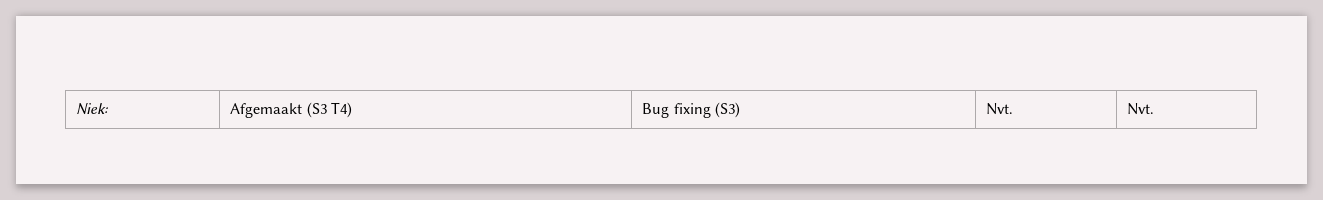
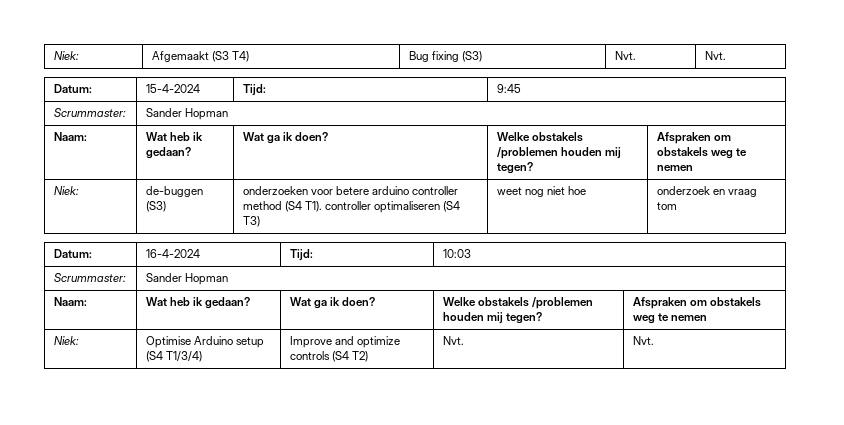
(1155, 109) none -> [53,84,92,93] [145,84,200,93] [242,84,266,96] [496,84,521,93] [53,108,126,117] [145,108,229,120] [53,132,87,141] [145,132,204,141] [145,147,191,159] [242,132,329,144] [496,132,584,142] [496,147,622,159] [496,162,533,174] [656,132,732,144] [656,147,748,159] [656,165,693,171] [53,186,79,195] [145,186,203,197] [145,201,166,212] [242,186,459,195] [242,201,461,213] [242,216,260,227] [496,186,587,197] [656,186,758,197] [656,202,677,210] [53,249,92,258] [145,249,200,258] [289,249,313,261] [442,249,471,258] [53,273,126,282] [145,273,229,285] [53,297,87,306] [145,297,251,309] [289,297,376,309] [442,297,594,309] [442,312,543,324] [632,297,762,309] [632,313,708,324] [53,336,79,345] [145,336,265,348] [145,351,203,362] [289,336,401,348] [289,351,369,362] [442,336,464,345] [632,336,654,345] // Datum: | 15-4-2024 | Tijd: | 9:45 // Scrummaster: | Sander Hopman // Naam: | Wat heb ik gedaan? | Wat ga ik doen? | Welke obstakels /problemen houden mij tegen? | Afspraken om obstakels weg te nemen // Niek: | de-buggen (S3) | onderzoeken voor betere arduino controller method (S4 T1). controller optimaliseren (S4 T3) | weet nog niet hoe | onderzoek en vraag tom // Datum: | 16-4-2024 | Tijd: | 10:03 // Scrummaster: | Sander Hopman // Naam: | Wat heb ik gedaan? | Wat ga ik doen? | Welke obstakels /problemen houden mij tegen? | Afspraken om obstakels weg te nemen // Niek: | Optimise Arduino setup (S4 T1/3/4) | Improve and optimize controls (S4 T2) | Nvt. | Nvt.

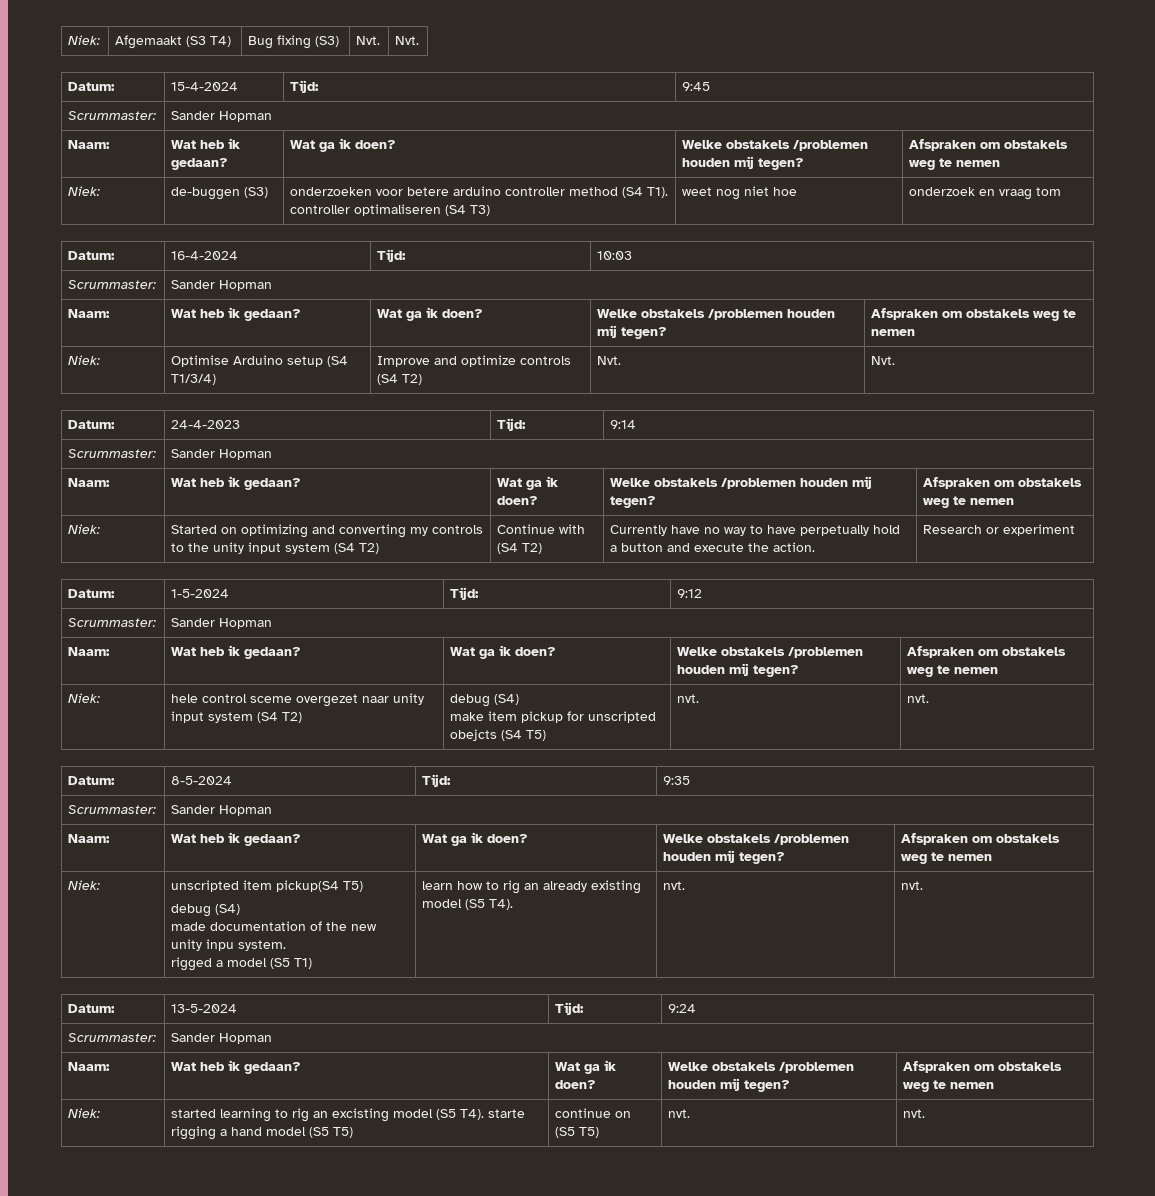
(654, 340) none -> [68,420,116,429] [171,420,241,429] [497,418,527,431] [610,420,637,429] [68,449,157,458] [171,449,273,460] [68,478,111,487] [171,476,302,490] [497,476,559,490] [497,496,539,505] [610,476,873,489] [610,496,657,508] [923,477,1083,489] [923,496,1015,508] [68,524,101,534] [171,524,484,538] [171,542,380,554] [497,524,586,534] [497,543,543,554] [610,525,901,536] [610,542,816,552] [923,524,1076,536] [68,589,116,598] [171,589,230,598] [450,587,480,600] [677,589,703,598] [68,618,157,627] [171,618,273,629] [68,647,111,656] [171,645,302,659] [450,645,557,659] [677,647,864,658] [677,663,800,677] [907,646,1067,658] [907,665,999,677] [68,693,101,703] [171,693,425,707] [171,711,303,723] [450,694,520,707] [450,711,657,723] [450,729,547,741] [677,694,700,703] [907,694,930,703] [68,776,116,785] [171,776,233,785] [422,774,452,787] [663,776,691,785] [68,805,157,814] [171,805,273,816] [68,834,111,843] [171,832,302,846] [422,832,529,846] [663,834,850,845] [663,850,786,864] [901,833,1061,845] [901,852,993,864] [68,880,101,890] [171,880,364,892] [171,904,241,917] [171,921,378,931] [171,939,287,951] [171,957,313,971] [422,880,642,894] [422,899,514,910] [663,881,686,890] [901,881,924,890] [68,1004,116,1013] [171,1004,238,1013] [555,1002,585,1015] [668,1004,697,1013] [68,1033,157,1042] [171,1033,273,1044] [68,1062,111,1071] [171,1060,302,1074] [555,1060,617,1074] [555,1080,597,1089] [668,1062,855,1073] [668,1078,791,1092] [903,1061,1063,1073] [903,1080,995,1092] [68,1108,101,1118] [171,1108,526,1122] [171,1126,354,1140] [555,1108,632,1118] [555,1127,600,1138] [668,1109,691,1118] [903,1109,926,1118] // Datum: | 24-4-2023 | Tijd: | 9:14 // Scrummaster: | Sander Hopman // Naam: | Wat heb ik gedaan? | Wat ga ik doen? | Welke obstakels /problemen houden mij tegen? | Afspraken om obstakels weg te nemen // Niek: | Started on optimizing and converting my controls to the unity input system (S4 T2) | Continue with (S4 T2) | Currently have no way to have perpetually hold a button and execute the action. | Research or experiment // Datum: | 1-5-2024 | Tijd: | 9:12 // Scrummaster: | Sander Hopman // Naam: | Wat heb ik gedaan? | Wat ga ik doen? | Welke obstakels /problemen houden mij tegen? | Afspraken om obstakels weg te nemen // Niek: | hele control sceme overgezet naar unity input system (S4 T2) | debug (S4) // make item pickup for unscripted obejcts (S4 T5) | nvt. | nvt. // Datum: | 8-5-2024 | Tijd: | 9:35 // Scrummaster: | Sander Hopman // Naam: | Wat heb ik gedaan? | Wat ga ik doen? | Welke obstakels /problemen houden mij tegen? | Afspraken om obstakels weg te nemen // Niek: | unscripted item pickup(S4 T5) // debug (S4) // made documentation of the new unity inpu system. // rigged a model (S5 T1) | learn how to rig an already existing model (S5 T4). | nvt. | nvt. // Datum: | 13-5-2024 | Tijd: | 9:24 // Scrummaster: | Sander Hopman // Naam: | Wat heb ik gedaan? | Wat ga ik doen? | Welke obstakels /problemen houden mij tegen? | Afspraken om obstakels weg te nemen // Niek: | started learning to rig an excisting model (S5 T4). starte rigging a hand model (S5 T5) | continue on (S5 T5) | nvt. | nvt.

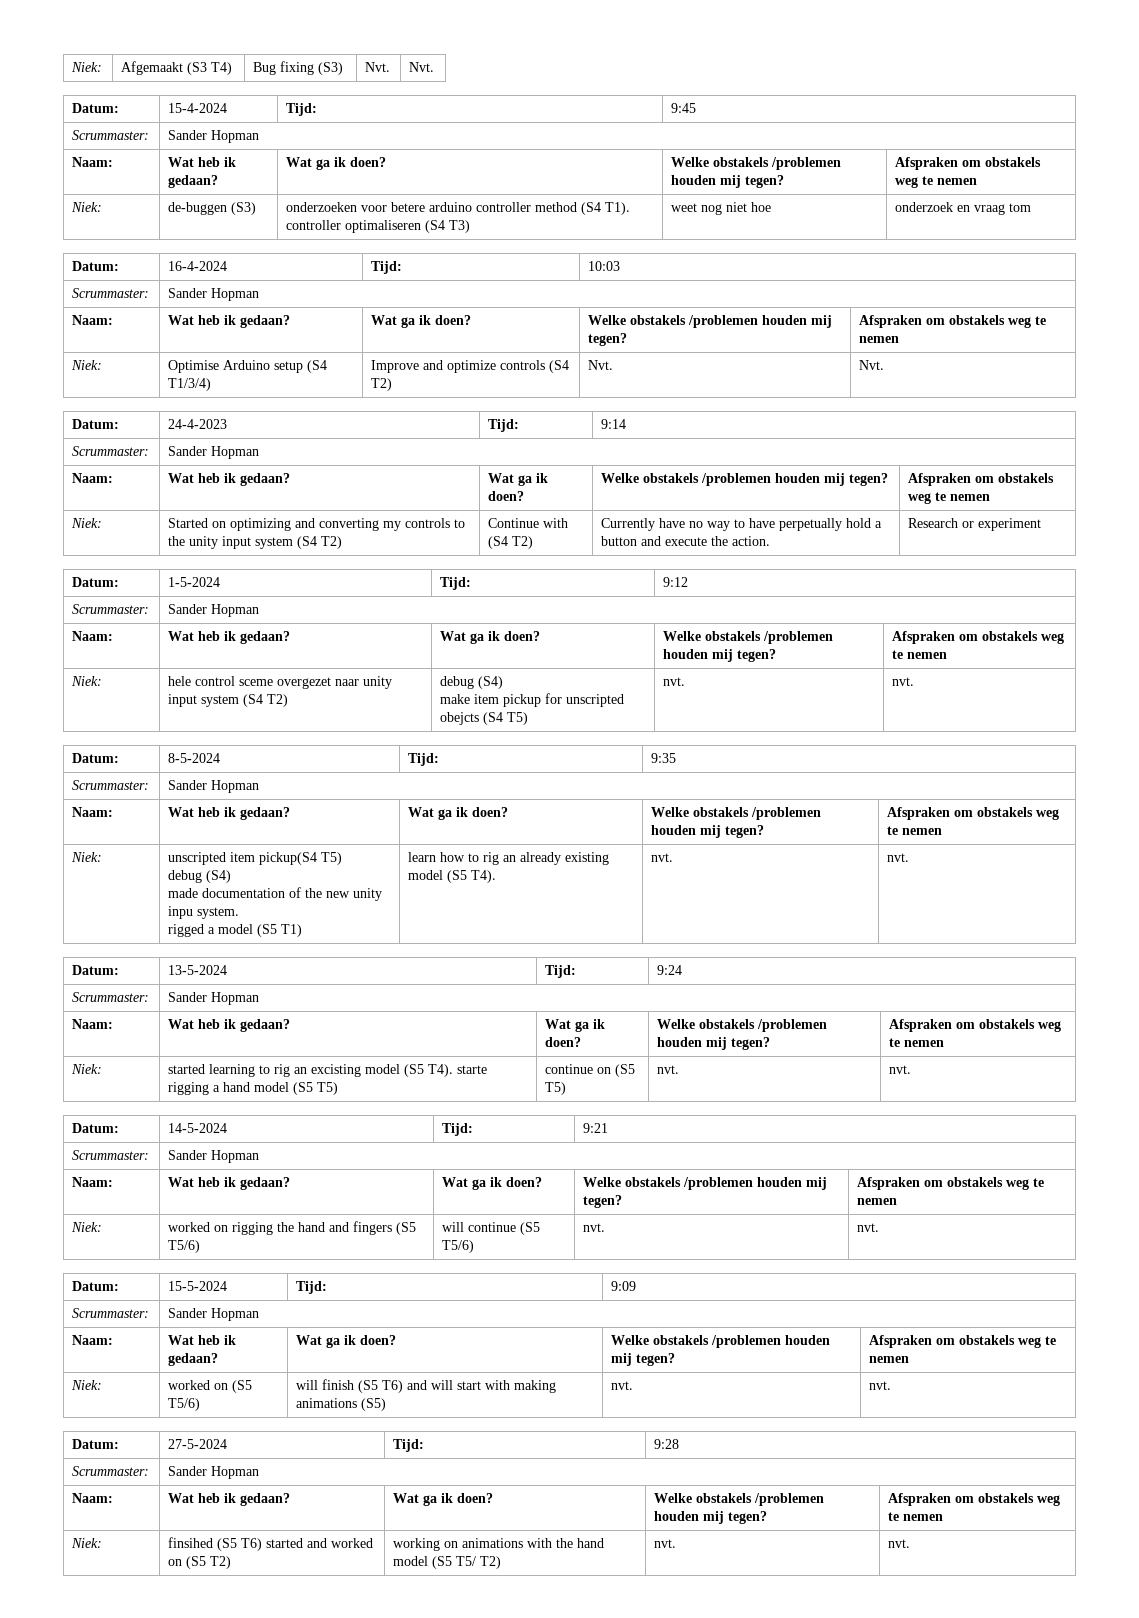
(926, 1113) none -> [72,1123,120,1133] [168,1123,228,1133] [442,1123,474,1136] [583,1123,609,1133] [72,1150,150,1160] [168,1150,260,1163] [72,1177,114,1187] [168,1177,291,1190] [442,1177,543,1190] [583,1177,828,1190] [583,1195,623,1208] [857,1177,1045,1190] [857,1198,898,1205] [71,1222,103,1232] [168,1221,417,1235] [168,1240,201,1253] [442,1222,541,1235] [442,1240,475,1253] [583,1223,606,1232] [857,1223,880,1232] [72,1281,120,1291] [168,1281,228,1291] [296,1281,328,1294] [611,1281,637,1291] [72,1308,150,1318] [168,1308,260,1321] [72,1335,114,1345] [168,1335,237,1345] [168,1353,219,1366] [296,1335,397,1348] [611,1335,831,1348] [611,1353,676,1366] [869,1335,1057,1348] [869,1356,910,1363] [71,1380,103,1390] [168,1380,253,1393] [168,1398,201,1411] [296,1379,557,1393] [296,1398,387,1411] [611,1381,634,1390] [869,1381,892,1390] [72,1439,120,1449] [168,1439,228,1449] [393,1439,425,1452] [654,1439,680,1449] [72,1466,150,1476] [168,1466,260,1479] [72,1493,114,1503] [168,1493,291,1506] [393,1493,494,1506] [654,1493,825,1506] [654,1511,768,1524] [888,1493,1061,1506] [888,1512,944,1521] [71,1538,103,1548] [168,1537,374,1551] [168,1556,232,1569] [393,1538,605,1551] [393,1556,502,1569] [654,1539,677,1548] [888,1539,911,1548] // Datum: | 14-5-2024 | Tijd: | 9:21 // Scrummaster: | Sander Hopman // Naam: | Wat heb ik gedaan? | Wat ga ik doen? | Welke obstakels /problemen houden mij tegen? | Afspraken om obstakels weg te nemen // Niek: | worked on rigging the hand and fingers (S5 T5/6) | will continue (S5 T5/6) | nvt. | nvt. // Datum: | 15-5-2024 | Tijd: | 9:09 // Scrummaster: | Sander Hopman // Naam: | Wat heb ik gedaan? | Wat ga ik doen? | Welke obstakels /problemen houden mij tegen? | Afspraken om obstakels weg te nemen // Niek: | worked on (S5 T5/6) | will finish (S5 T6) and will start with making animations (S5) | nvt. | nvt. // Datum: | 27-5-2024 | Tijd: | 9:28 // Scrummaster: | Sander Hopman // Naam: | Wat heb ik gedaan? | Wat ga ik doen? | Welke obstakels /problemen houden mij tegen? | Afspraken om obstakels weg te nemen // Niek: | finsihed (S5 T6) started and worked on (S5 T2) | working on animations with the hand model (S5 T5/ T2) | nvt. | nvt.

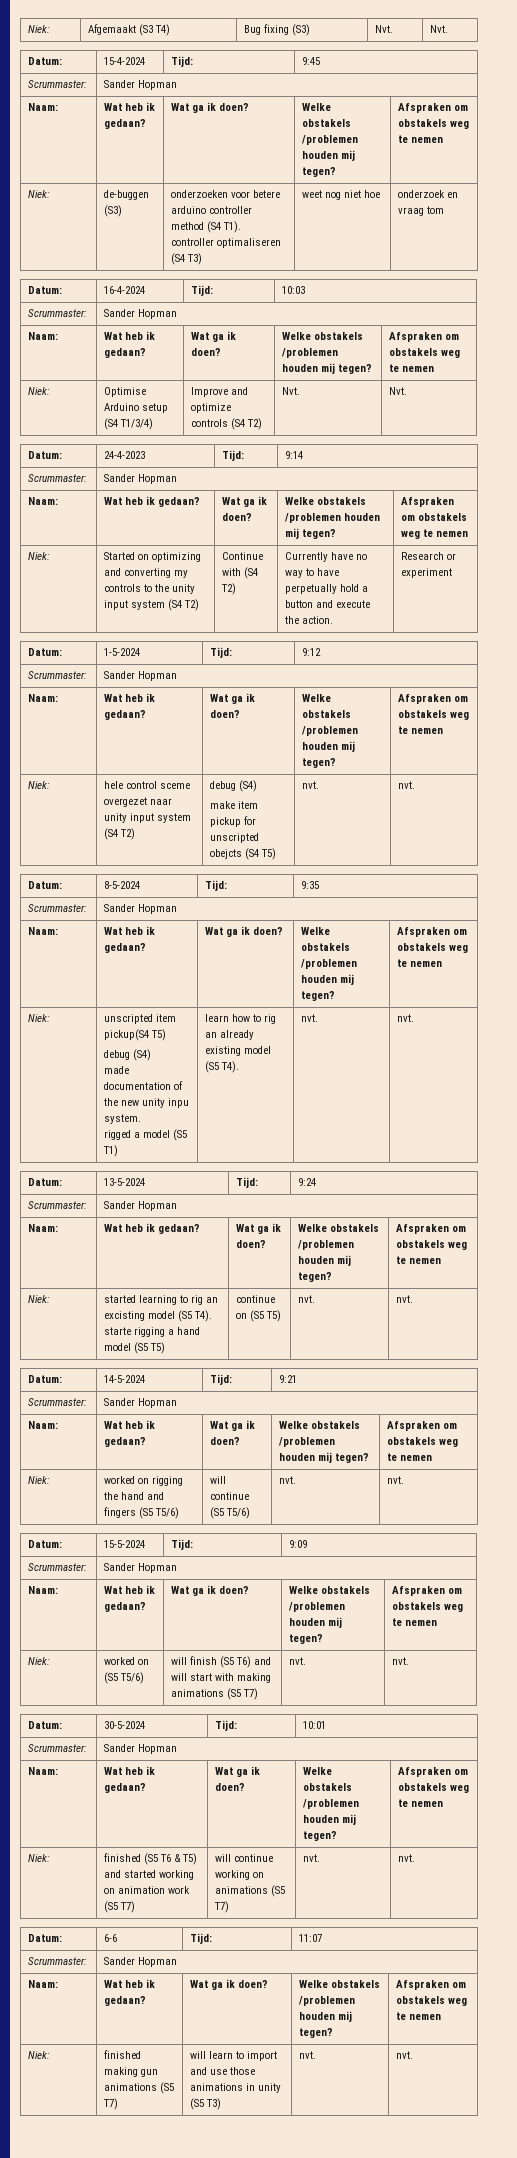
[361,1398,387,1411] [611,1381,634,1390] [869,1381,892,1390] [72,1439,120,1449] [168,1439,228,1449] [393,1439,425,1452] [654,1439,680,1449] (S5) | nvt. | nvt. // Datum: | 27-5-2024 | Tijd: | 9:28 -> [227,1688,259,1700] [289,1657,307,1665] [392,1657,410,1665] [28,1721,63,1729] [104,1721,146,1729] [215,1720,238,1731] [303,1721,327,1729] (S5 T7) | nvt. | nvt. // Datum: | 30-5-2024 | Tijd: | 10:01
[168,1537,374,1551] [168,1556,232,1569] [393,1538,605,1551] [393,1556,502,1569] finsihed (S5 T6) started and worked on (S5 T2) | working on animations with the hand model (S5 T5/ T2) -> [104,1853,198,1865] [104,1870,195,1880] [104,1886,191,1894] [104,1901,136,1913] [215,1854,274,1862] [215,1870,265,1880] [215,1885,286,1897] [214,1901,230,1913] [303,1854,321,1862] [398,1854,416,1862] [28,1934,63,1942] [104,1934,118,1942] [190,1933,213,1944] [299,1934,323,1942] [28,1957,88,1965] [104,1957,178,1967] [28,1980,59,1988] [104,1979,156,1988] [104,1996,147,2006] [190,1979,269,1990] [299,1980,381,1988] [299,1996,356,2006] [299,2011,353,2022] [299,2028,334,2038] [396,1980,467,1990] [396,1996,468,2006] [396,2012,442,2020] [28,2051,51,2059] [104,2050,142,2059] [104,2067,159,2077] [104,2082,175,2094] [103,2098,119,2110] [190,2051,278,2061] [190,2067,256,2075] [190,2083,282,2093] [190,2098,222,2110] finished (S5 T6 & T5) and started working on animation work (S5 T7) | will continue working on animations (S5 T7) | nvt. | nvt. // Datum: | 6-6 | Tijd: | 11:07 // Scrummaster: | Sander Hopman // Naam: | Wat heb ik gedaan? | Wat ga ik doen? | Welke obstakels /problemen houden mij tegen? | Afspraken om obstakels weg te nemen // Niek: | finished making gun animations (S5 T7) | will learn to import and use those animations in unity (S5 T3)

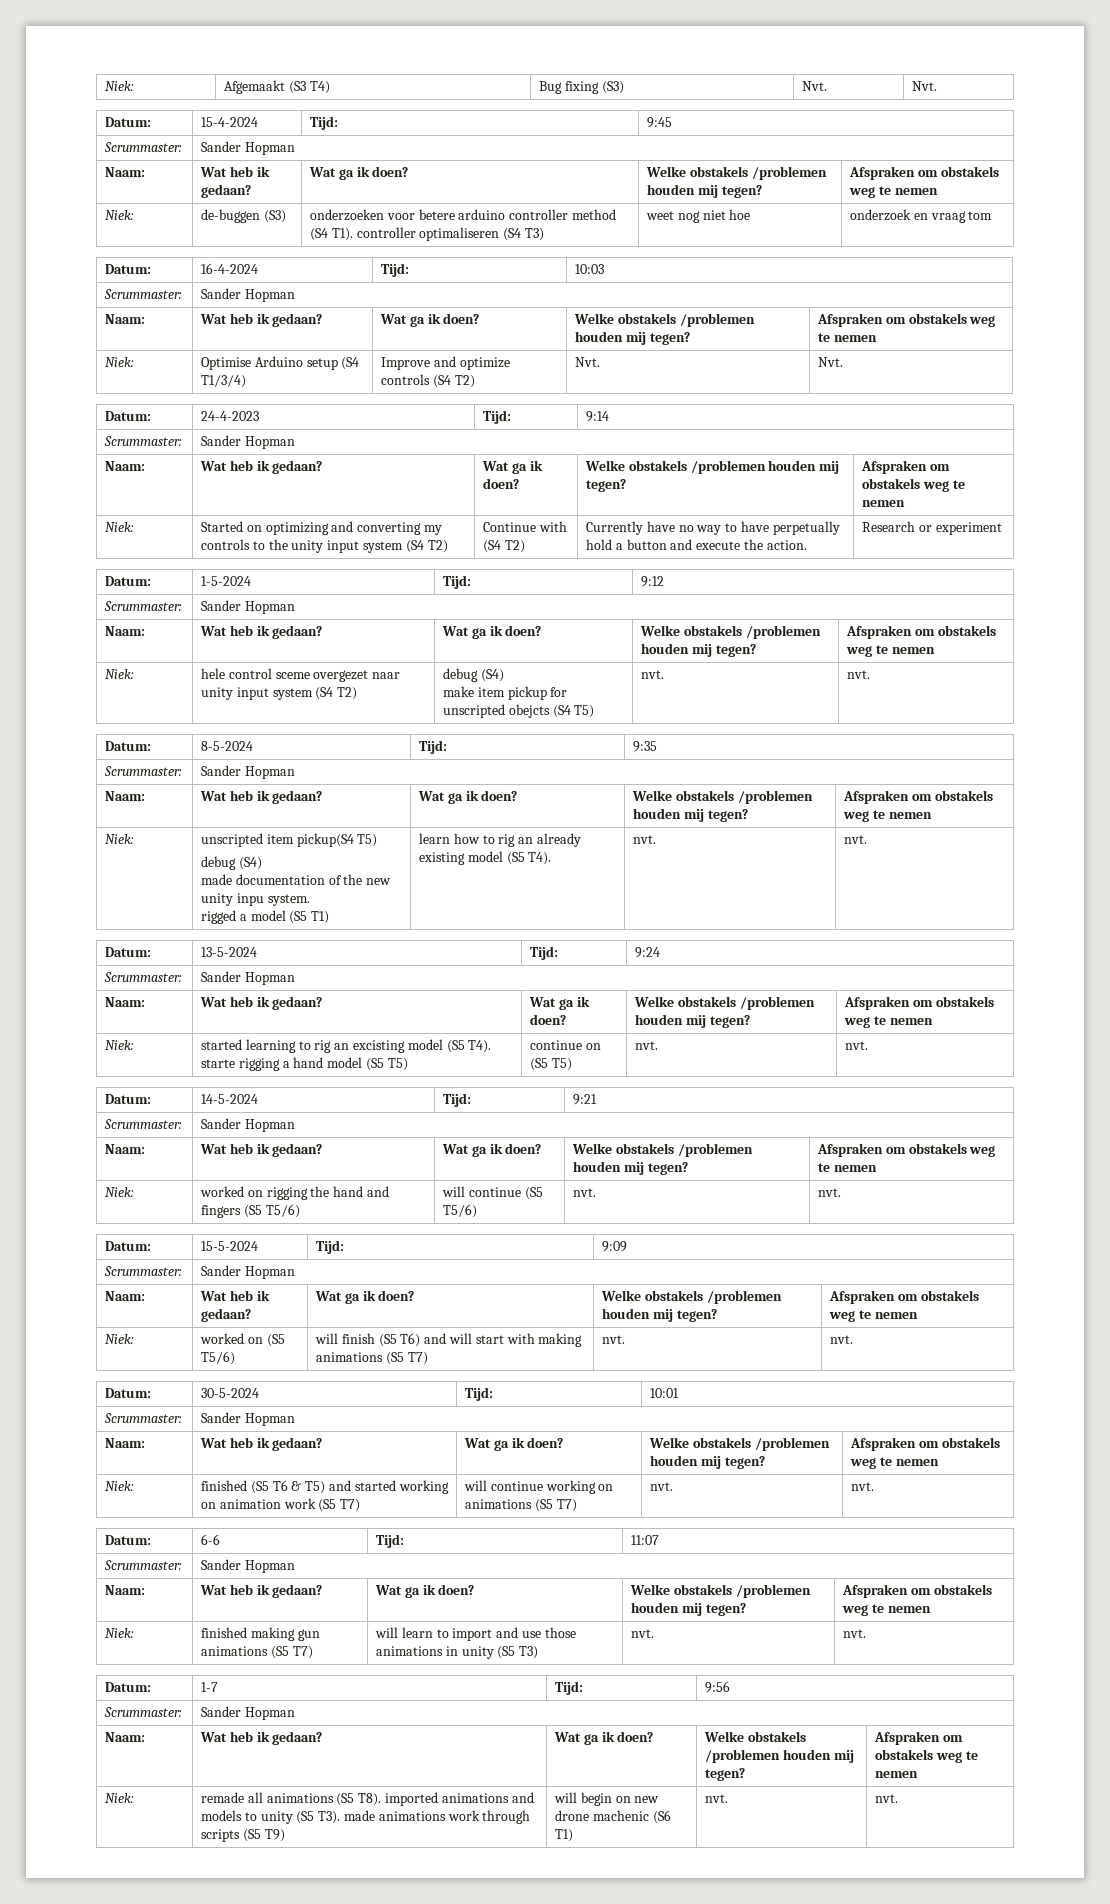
(414, 2055) none -> [105,1682,152,1692] [201,1682,219,1692] [555,1681,584,1695] [705,1681,731,1693] [104,1707,183,1717] [201,1706,295,1720] [105,1732,146,1742] [200,1731,323,1745] [554,1731,654,1745] [704,1731,806,1742] [705,1749,854,1763] [705,1768,746,1781] [874,1731,963,1745] [875,1749,978,1763] [875,1771,919,1778] [105,1793,135,1803] [201,1792,534,1806] [201,1810,531,1824] [201,1829,285,1842] [554,1792,660,1806] [555,1810,671,1824] [555,1829,574,1842] [705,1794,729,1803] [875,1794,899,1803] // Datum: | 1-7 | Tijd: | 9:56 // Scrummaster: | Sander Hopman // Naam: | Wat heb ik gedaan? | Wat ga ik doen? | Welke obstakels /problemen houden mij tegen? | Afspraken om obstakels weg te nemen // Niek: | remade all animations (S5 T8). imported animations and models to unity (S5 T3). made animations work through scripts (S5 T9) | will begin on new drone machenic (S6 T1) | nvt. | nvt.

